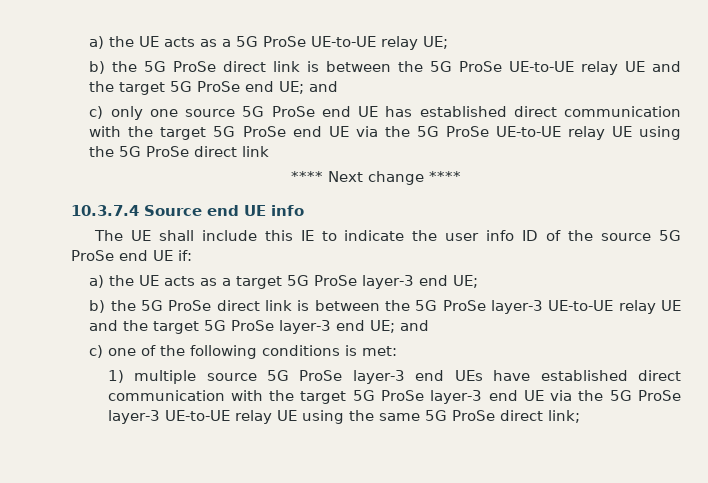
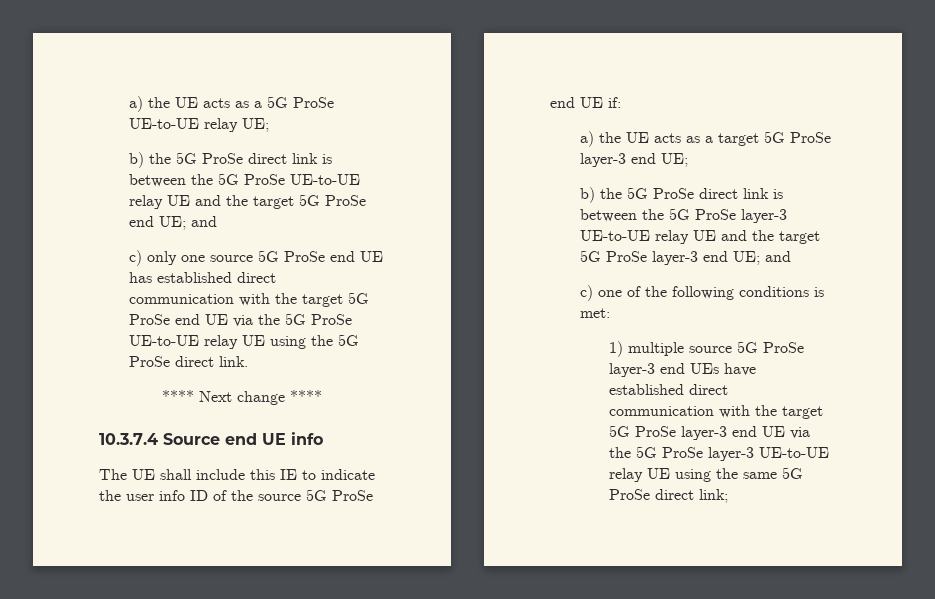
[242,146,270,157] link -> [218,356,248,367] link.

